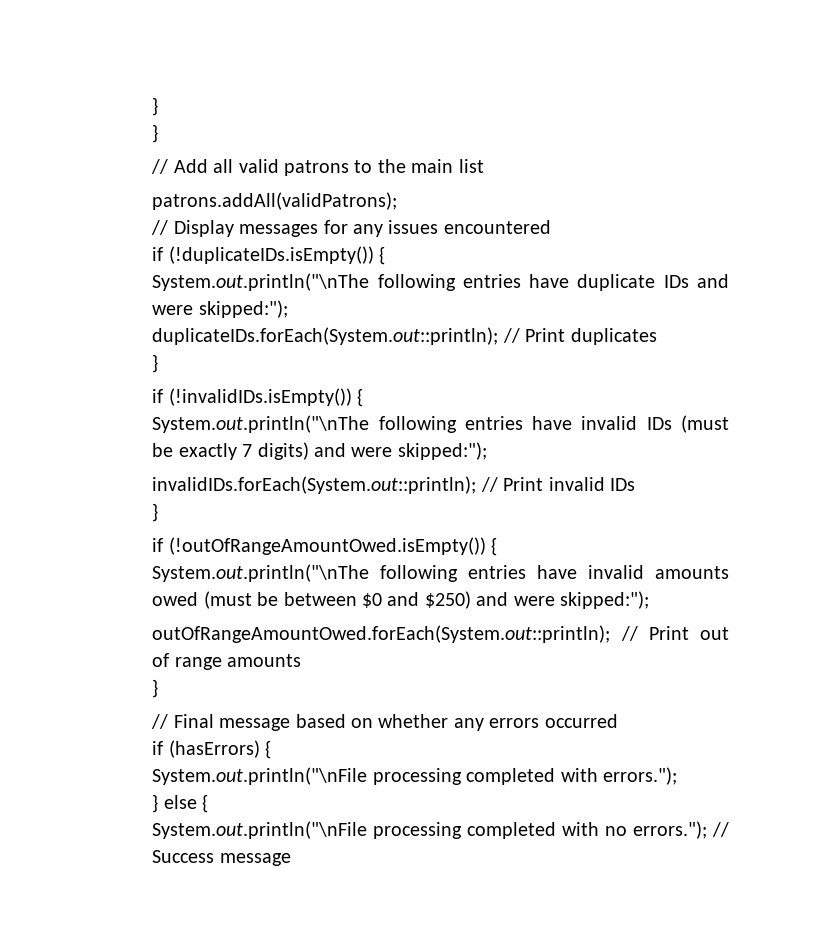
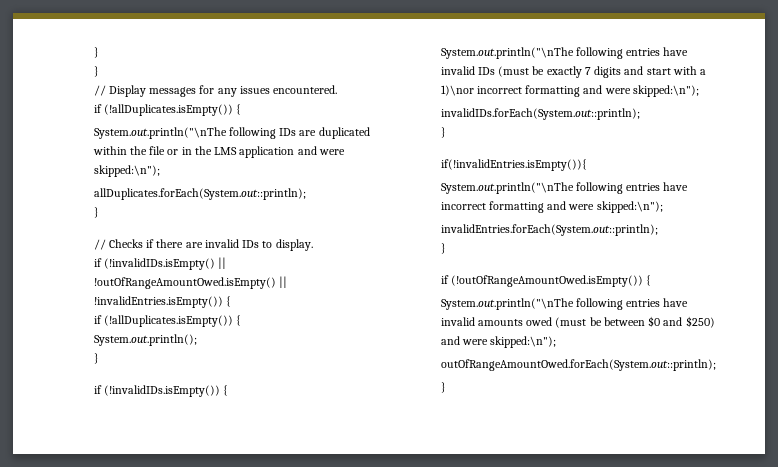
[151,159,484,176] [152,192,398,210] // // Add all valid patrons to the main list // patrons.addAll(validPatrons); -> (99, 71) none
[443,220,551,234] [152,246,386,265] [152,273,729,291] [152,300,288,318] [152,327,657,345] encountered // if (!duplicateIDs.isEmpty()) { // System.out.println("\nThe following entries have duplicate IDs and were skipped:"); // duplicateIDs.forEach(System.out::println); // Print duplicates -> [273,85,338,94] [93,104,242,116] [93,127,370,139] [92,146,345,158] [93,165,160,177] [93,188,306,200] [93,207,99,218] [93,239,313,251] [93,257,227,270] [93,276,287,289] [93,296,231,308] [93,315,242,327] [93,334,197,346] encountered. // if (!allDuplicates.isEmpty()) { // System.out.println("\nThe following IDs are duplicated within the file or in the LMS application and were skipped:\n"); // allDuplicates.forEach(System.out::println); // } // // Checks if there are invalid IDs to display. // if (!invalidIDs.isEmpty() || !outOfRangeAmountOwed.isEmpty() || !invalidEntries.isEmpty()) { // if (!allDuplicates.isEmpty()) { // System.out.println();
[257,442,487,460] digits) and were skipped:"); -> [594,66,707,78] [440,85,699,97] digits and start with a 1)\nor incorrect formatting and were skipped:\n");
[480,477,636,492] // Print invalid IDs -> [440,127,446,138] [440,159,587,171] [440,182,689,194] [440,201,663,213] [440,224,658,236] // } // if(!invalidEntries.isEmpty()){ // System.out.println("\nThe following entries have incorrect formatting and were skipped:\n"); // invalidEntries.forEach(System.out::println);
[560,591,650,609] skipped:"); -> [490,336,557,348] skipped:\n");
[620,626,729,641] [152,653,302,670] [152,679,159,698] [151,714,618,731] [152,740,272,759] [152,767,678,785] [152,794,209,813] [152,821,729,839] [152,850,291,866] // Print out of range amounts // } // // Final message based on whether any errors occurred // if (hasErrors) { // System.out.println("\nFile processing completed with errors."); // } else { // System.out.println("\nFile processing completed with no errors."); // Success message -> [440,382,446,393] // }

